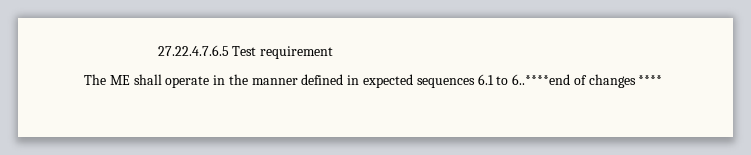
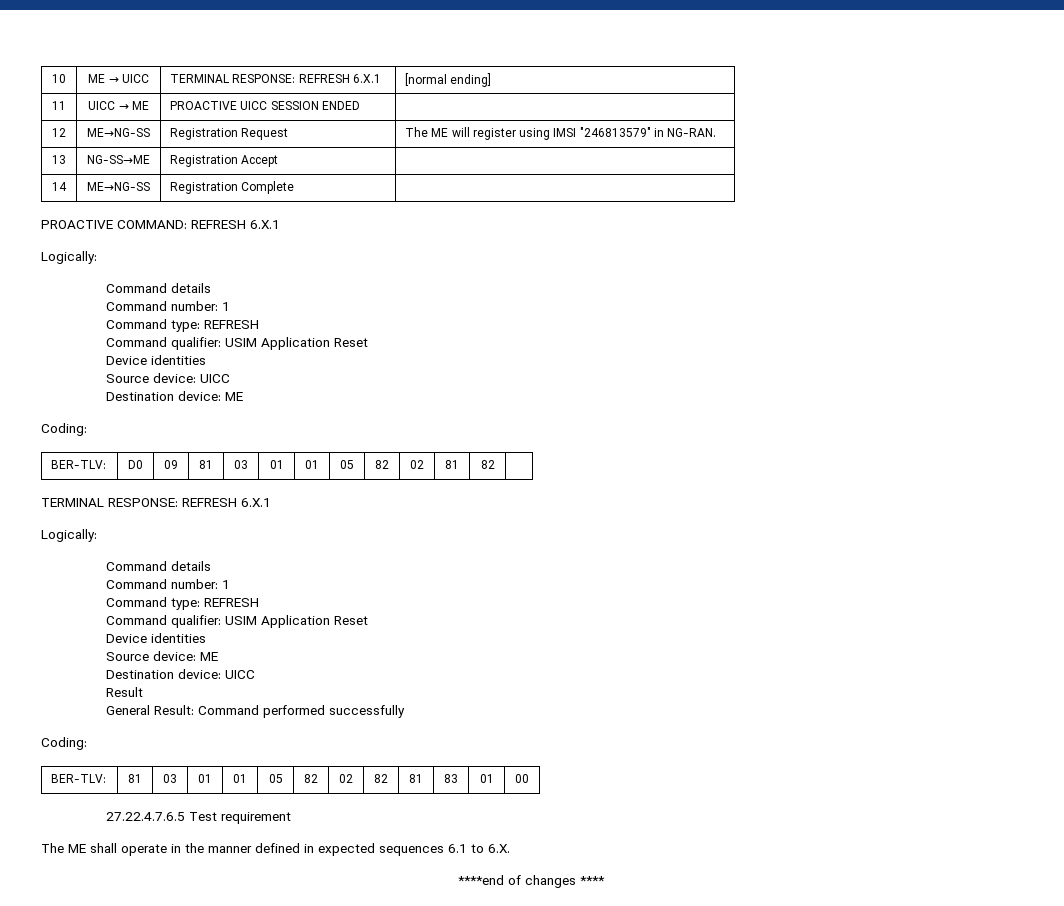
(157, 50) none -> [52,74,66,83] [88,74,149,83] [170,74,381,83] [405,73,492,87] [52,101,66,110] [88,101,149,110] [170,101,360,110] [52,128,66,137] [87,128,150,137] [170,128,289,140] [405,127,717,140] [52,155,66,164] [87,155,150,164] [170,155,279,167] [52,182,67,191] [87,182,150,191] [170,181,295,194] [41,220,280,229] [41,251,97,264] [105,283,211,293] [105,301,230,311] [105,319,259,332] [105,337,368,350] [105,355,206,365] [105,373,230,383] [105,391,243,401] [41,423,87,436] [51,460,107,469] [128,460,143,469] [164,460,178,469] [199,460,213,469] [234,460,248,469] [269,460,284,469] [305,460,319,469] [340,460,354,469] [375,460,389,469] [410,460,424,469] [445,460,459,469] [480,460,495,469] [41,498,271,507] [41,529,97,542] [105,561,211,571] [105,579,230,589] [105,597,259,610] [105,615,368,628] [105,633,206,643] [105,651,218,661] [105,669,255,679] [105,687,143,697] [105,705,405,718] [41,737,87,750] [51,774,107,783] [128,774,142,783] [163,774,177,783] [198,774,212,783] [233,774,247,783] [268,774,283,783] [304,774,318,783] [339,774,353,783] [374,774,388,783] [409,774,423,783] [444,774,458,783] [479,774,494,783] [515,774,529,783] 10 | ME → UICC | TERMINAL RESPONSE: REFRESH 6.X.1 | [normal ending] // 11 | UICC → ME | PROACTIVE UICC SESSION ENDED | // 12 | ME→NG-SS | Registration Request | The ME will register using IMSI "246813579" in NG-RAN. // 13 | NG-SS→ME | Registration Accept | // 14 | ME→NG-SS | Registration Complete | // PROACTIVE COMMAND: REFRESH 6.X.1 // Logically: // Command details // Command number: 1 // Command type: REFRESH // Command qualifier: USIM Application Reset // Device identities // Source device: UICC // Destination device: ME // Coding: // BER-TLV: | D0 | 09 | 81 | 03 | 01 | 01 | 05 | 82 | 02 | 81 | 82 | // TERMINAL RESPONSE: REFRESH 6.X.1 // Logically: // Command details // Command number: 1 // Command type: REFRESH // Command qualifier: USIM Application Reset // Device identities // Source device: ME // Destination device: UICC // Result // General Result: Command performed successfully // Coding: // BER-TLV: | 81 | 03 | 01 | 01 | 05 | 82 | 02 | 82 | 81 | 83 | 01 | 00 //
[512,74,571,85] 6..****end -> [488,844,510,853] [457,875,504,885] 6.X. // ****end

